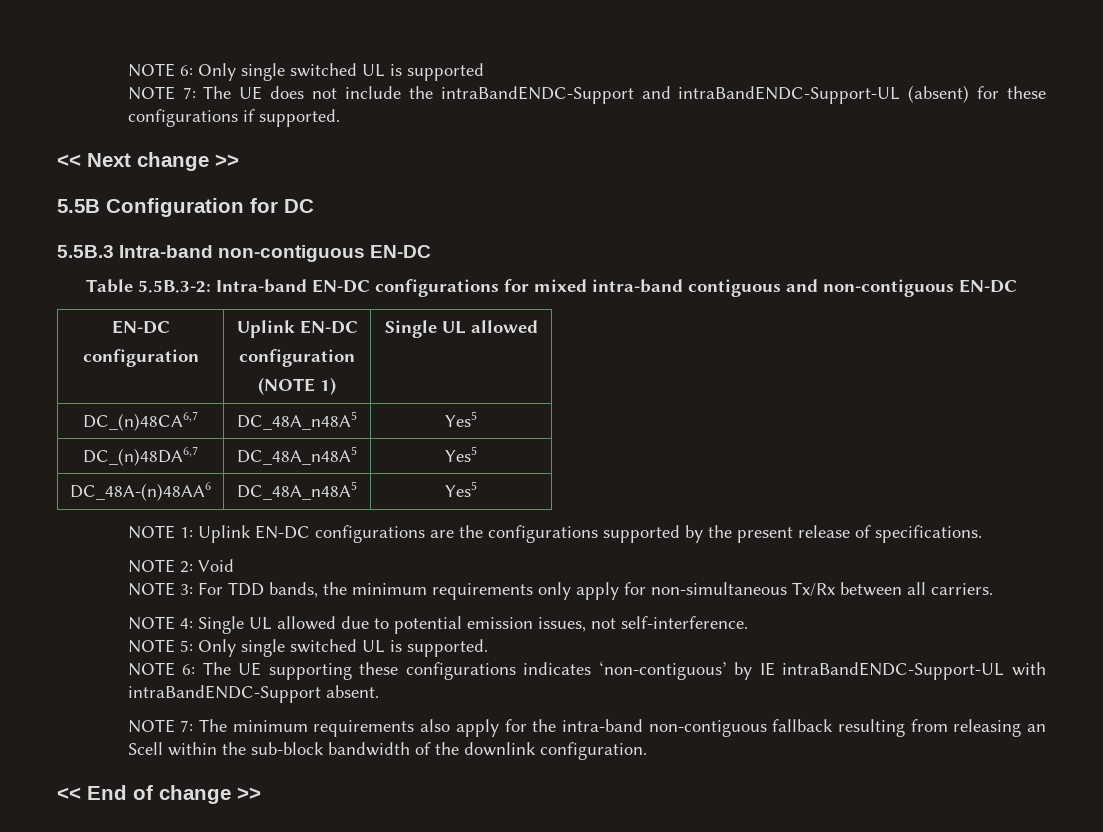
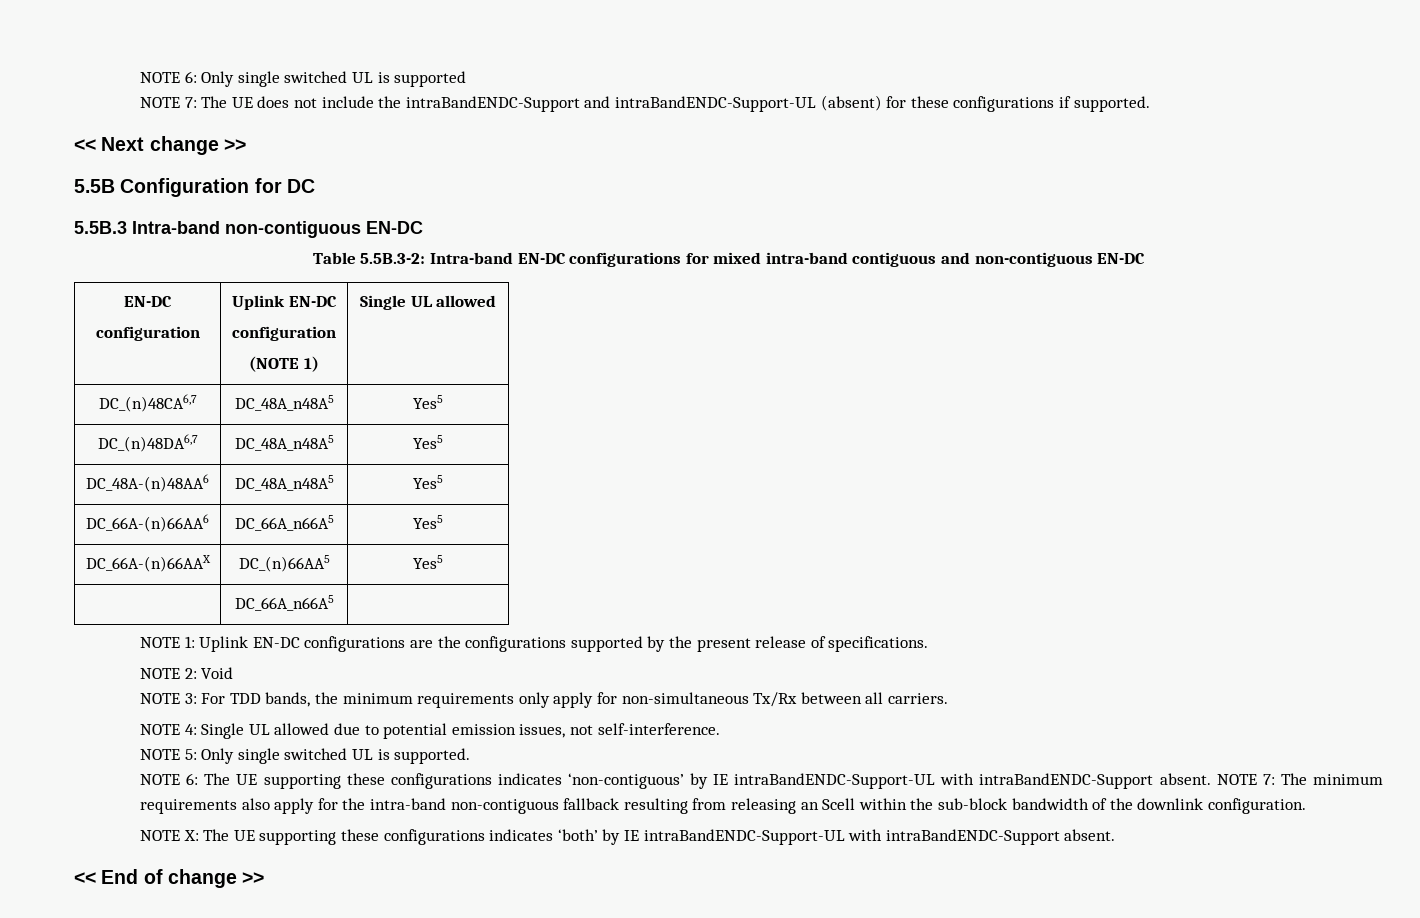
(477, 489) none -> [86,514,209,532] [234,515,334,531] [413,515,444,529] [85,555,211,572] [238,555,330,572] [413,555,444,569] [234,595,334,611] // DC_66A-(n)66AA6 | DC_66A_n66A5 | Yes5 // DC_66A-(n)66AAX | DC_(n)66AA5 | Yes5 // | DC_66A_n66A5 |
(379, 691) // -> (1211, 779) none
(647, 751) none -> [140,829,1116,845] // NOTE X: The UE supporting these configurations indicates ‘both’ by IE intraBandENDC-Support-UL with intraBandENDC-Support absent.

